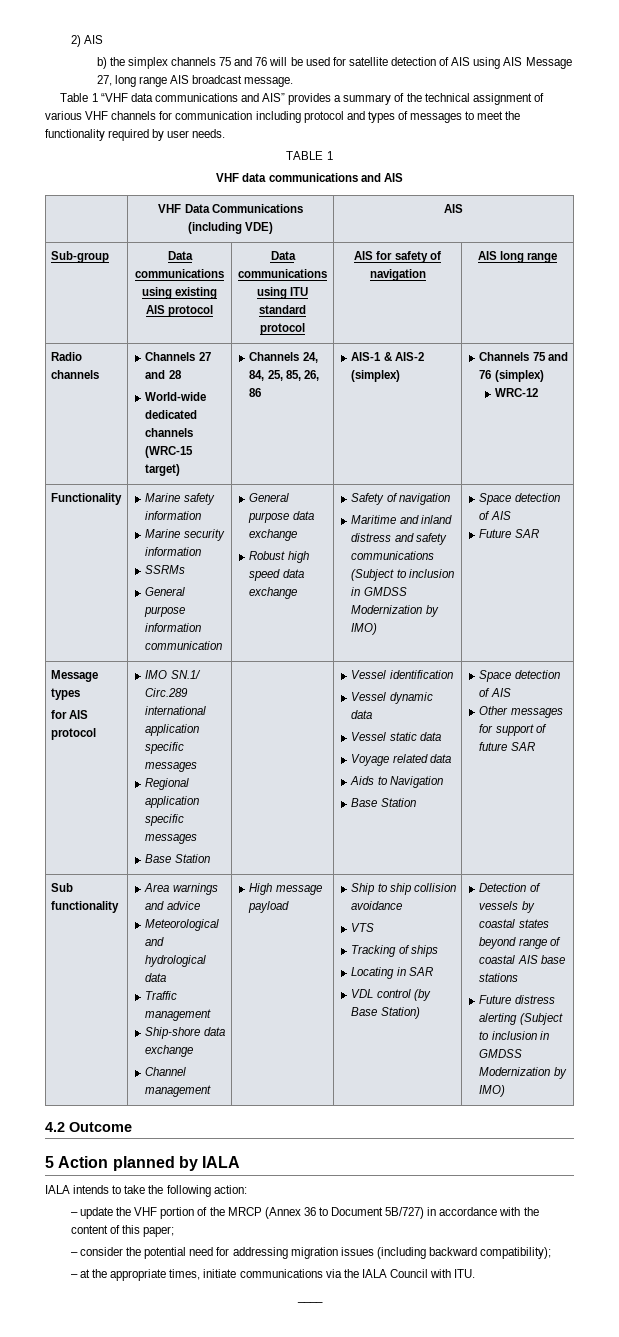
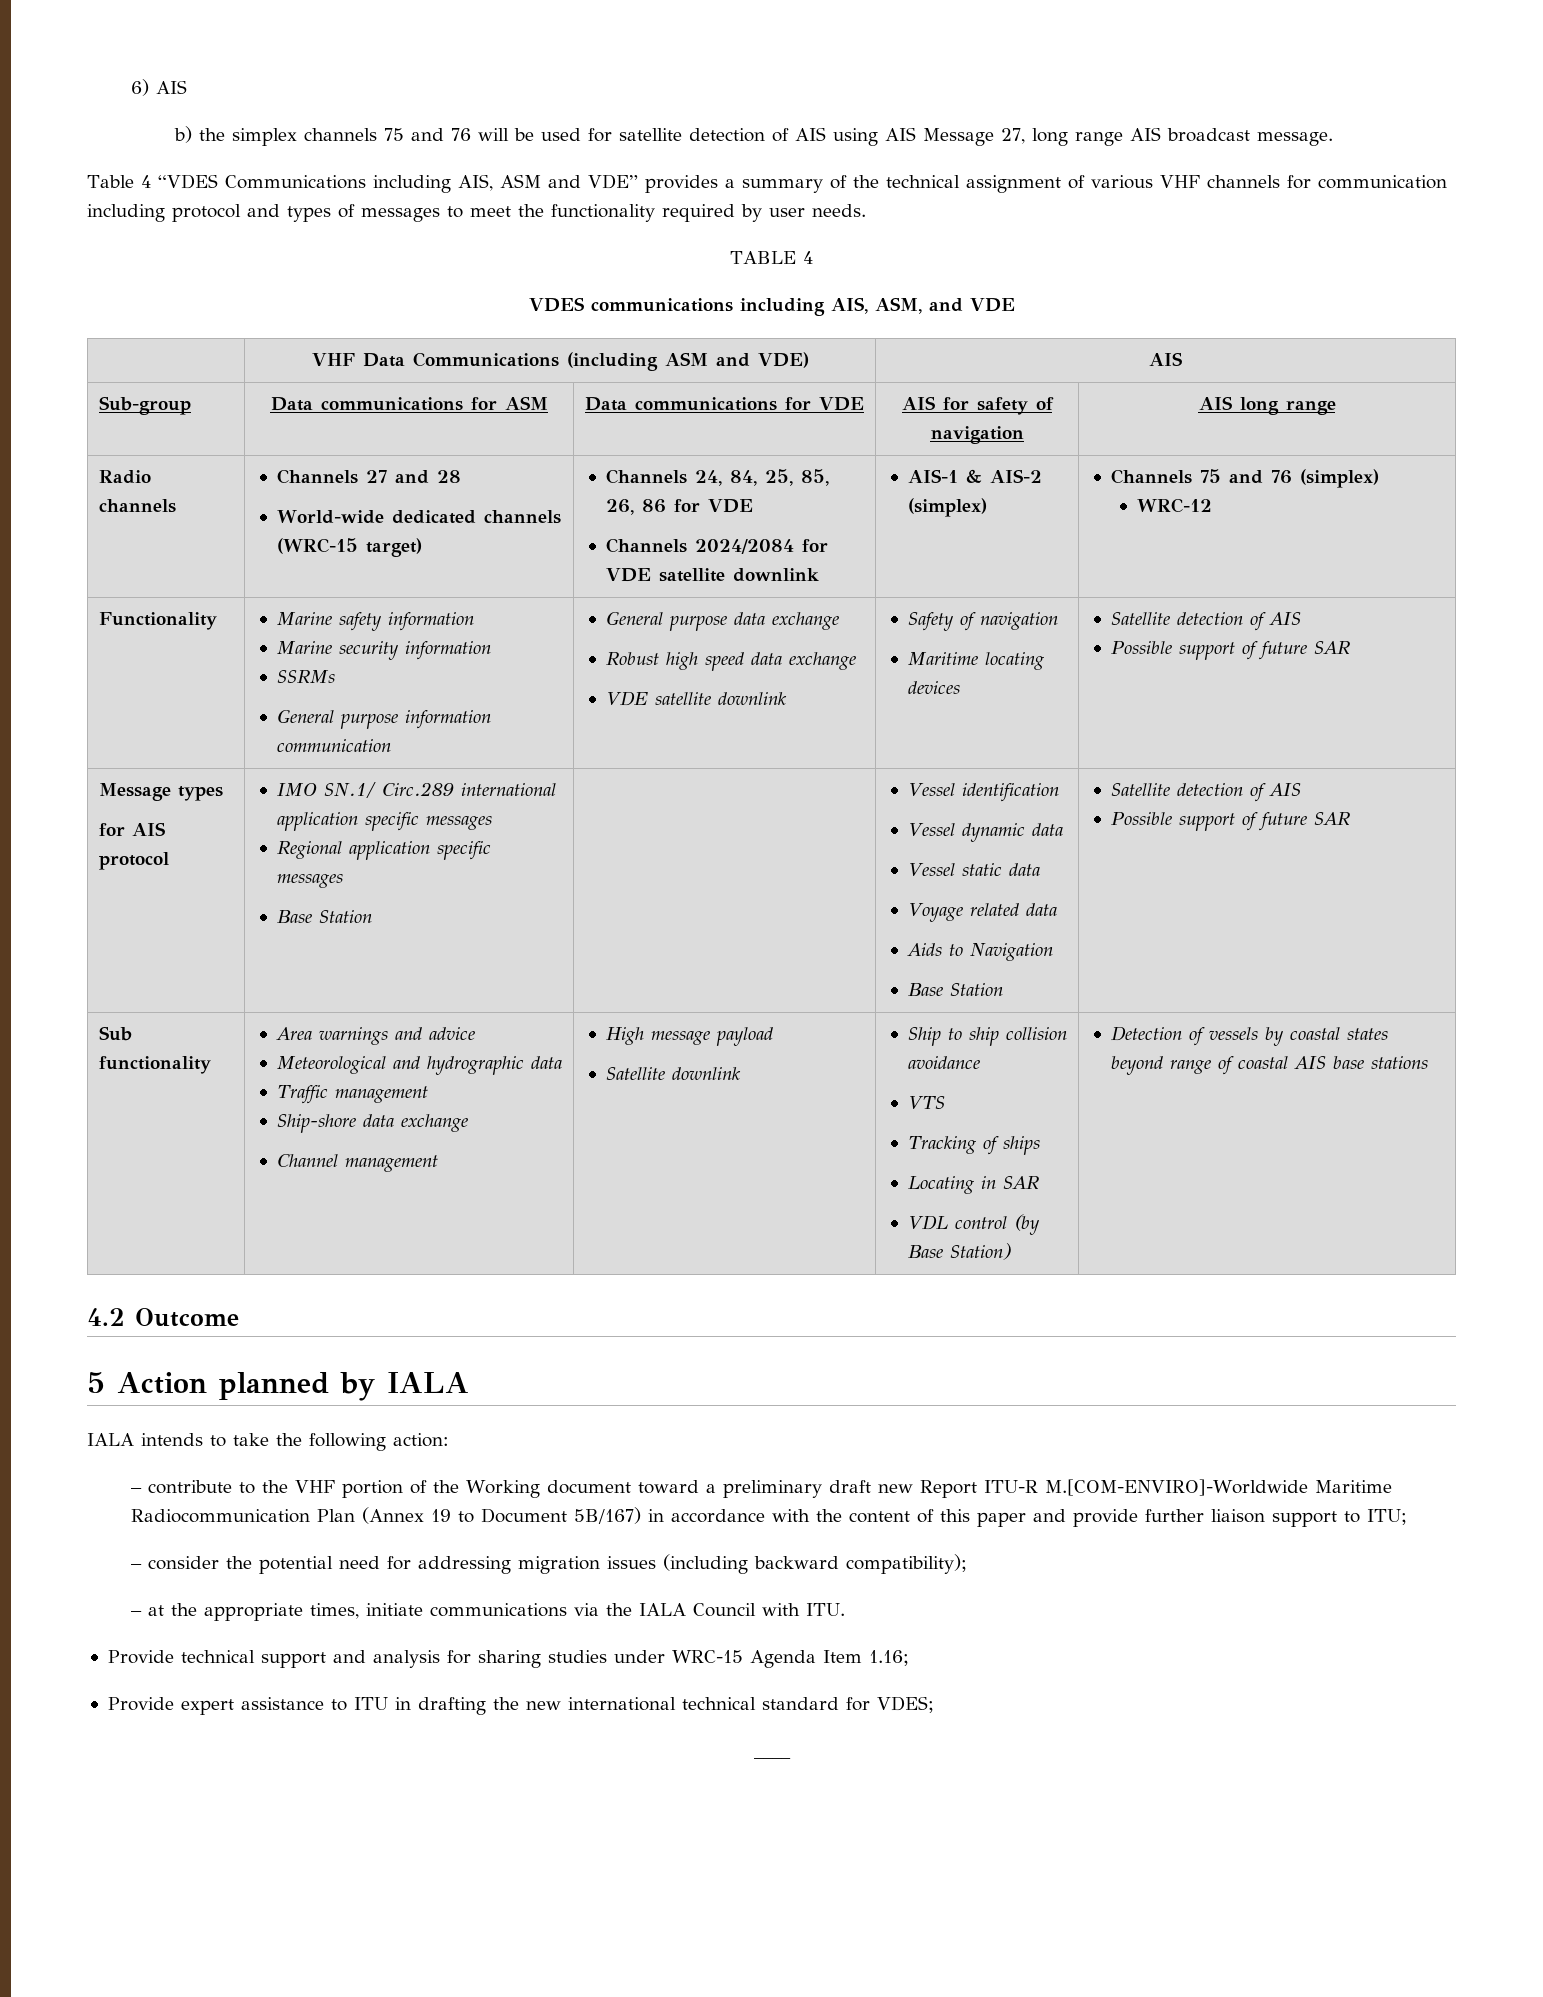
[70,35,81,47] 2) -> [131,79,150,96] 6)
[91,93,286,102] 1 “VHF data communications and AIS” -> [140,174,638,193] 4 “VDES Communications including AIS, ASM and VDE”
[326,151,333,160] [216,173,403,182] 1 // VHF data communications and AIS -> [802,251,813,264] [528,297,1015,316] 4 // VDES communications including AIS, ASM, and VDE
(242, 228) none -> [664,352,750,367] ASM and
[141,287,218,299] [145,305,214,317] [270,251,296,260] [238,269,327,278] [256,287,309,299] [259,305,306,314] [260,323,305,335] using existing AIS protocol | Data communications using ITU standard protocol -> [470,396,548,410] [585,397,864,411] for ASM | Data communications for VDE
(262, 392) none -> [673,499,753,513] [605,538,828,554] [605,568,819,582] for VDE // Channels 2024/2084 for VDE satellite downlink
(298, 593) none -> [605,691,787,706] // VDE satellite downlink
[399,515,452,524] [351,533,447,545] [351,551,435,560] [351,569,454,581] [351,587,407,596] [351,605,439,617] [351,623,378,635] [479,493,560,505] [479,511,511,520] [479,529,512,538] and inland distress and safety communications (Subject to inclusion in GMDSS Modernization by IMO) | Space detection of AIS // Future -> [984,652,1045,670] [907,681,960,694] [1110,612,1301,631] [1110,641,1307,660] locating devices | Satellite detection of AIS // Possible support of future
[479,670,560,682] [479,688,511,697] [479,706,563,718] [479,724,494,733] Space detection of AIS // Other messages for -> [1110,783,1301,802] [1110,812,1172,825] Satellite detection of AIS // Possible
[145,955,207,967] hydrological -> [426,1056,524,1075] hydrographic
(290, 907) none -> [605,1067,741,1080] // Satellite downlink
[479,995,555,1004] [479,1013,563,1025] [479,1031,549,1040] [479,1049,523,1058] [479,1067,567,1079] [479,1085,506,1097] // Future distress alerting (Subject to inclusion in GMDSS Modernization by IMO) -> (1428, 1062) none
[79,1207,113,1219] update -> [148,1480,256,1494] contribute to
[227,1207,316,1219] MRCP (Annex 36 -> [466,1479,1393,1498] [131,1507,452,1524] Working document toward a preliminary draft new Report ITU-R M.[COM-ENVIRO]-Worldwide Maritime Radiocommunication Plan (Annex 19
[385,1207,425,1219] 5B/727) -> [574,1507,642,1524] 5B/167)
[143,1226,175,1237] paper; -> [977,1509,1408,1527] paper and provide further liaison support to ITU;
(476, 1273) none -> [107,1650,909,1668] [107,1696,934,1715] // Provide technical support and analysis for sharing studies under WRC-15 Agenda Item 1.16; // Provide expert assistance to ITU in drafting the new international technical standard for VDES;

